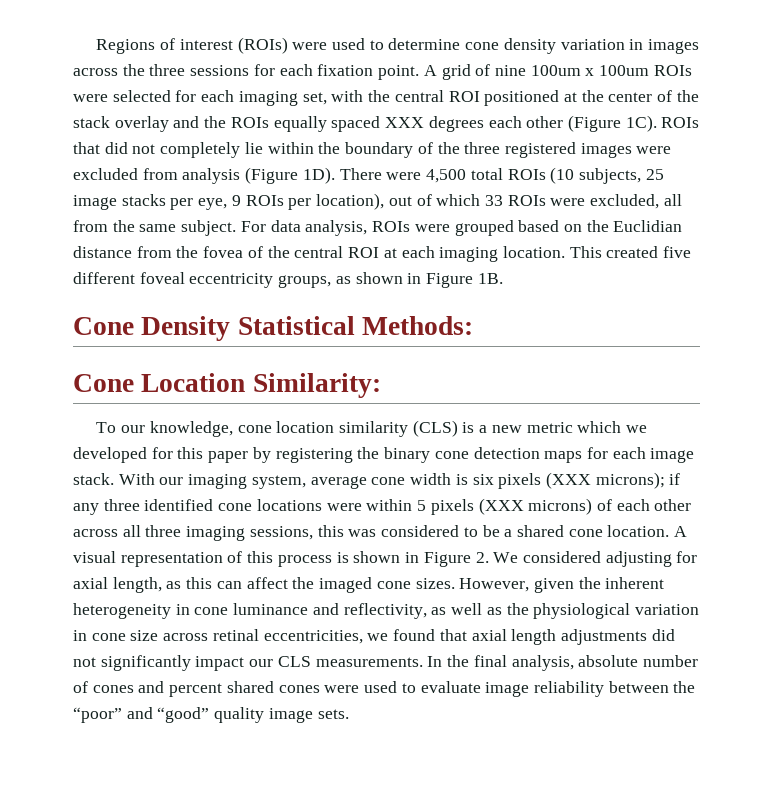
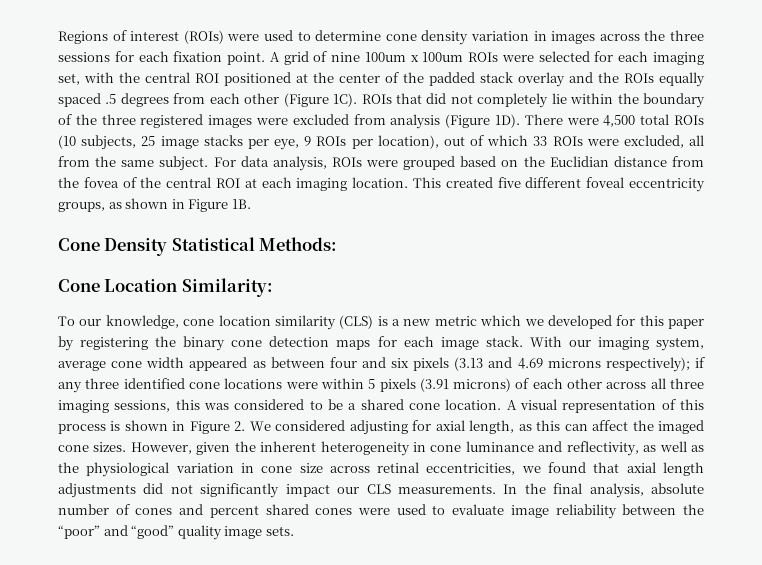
(699, 96) none -> [429,72,475,86] padded
[385,116,484,132] XXX degrees -> [105,93,206,107] .5 degrees from
[455,472,665,489] is six pixels (XXX microns); -> [189,357,690,372] appeared as between four and six pixels (3.13 and 4.69 microns respectively);
[478,498,524,515] (XXX -> [419,378,449,392] (3.91

